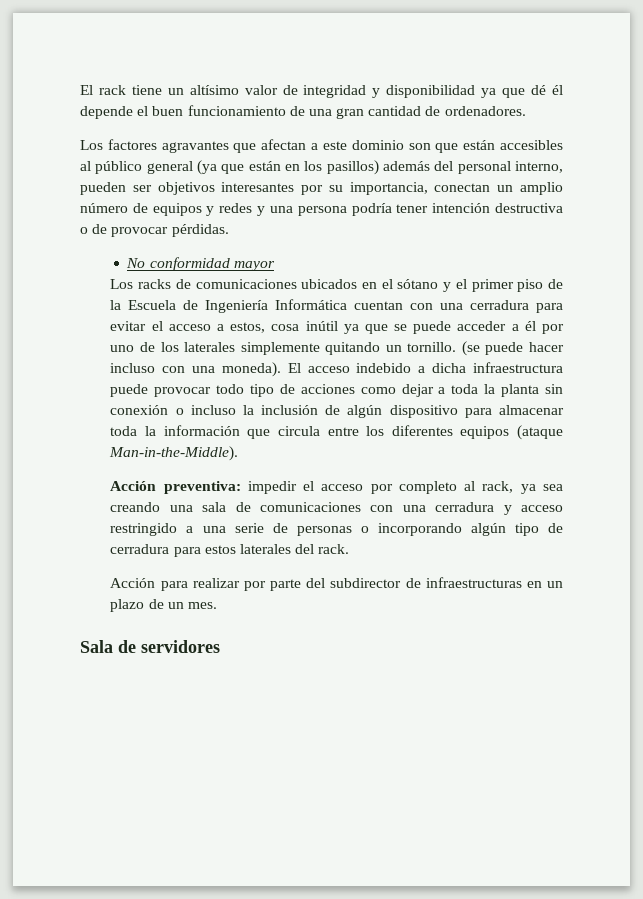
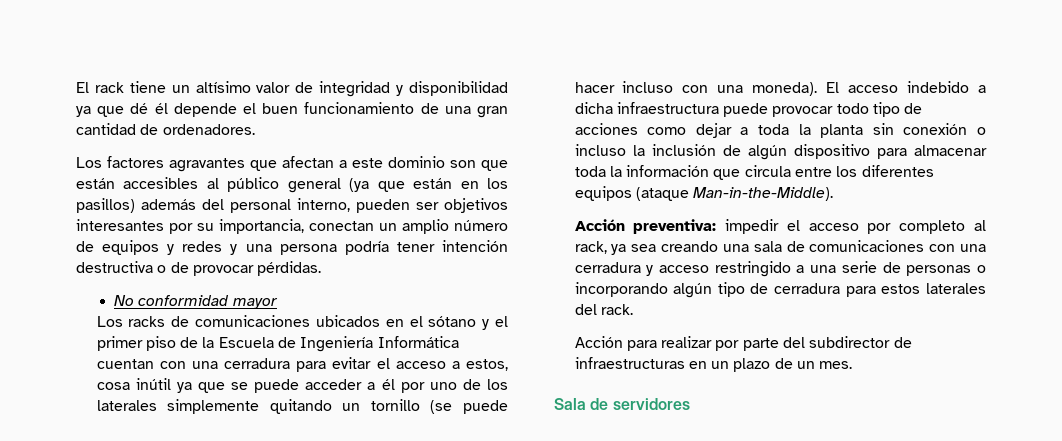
[407,342,457,352] tornillo. -> [370,399,420,411] tornillo

